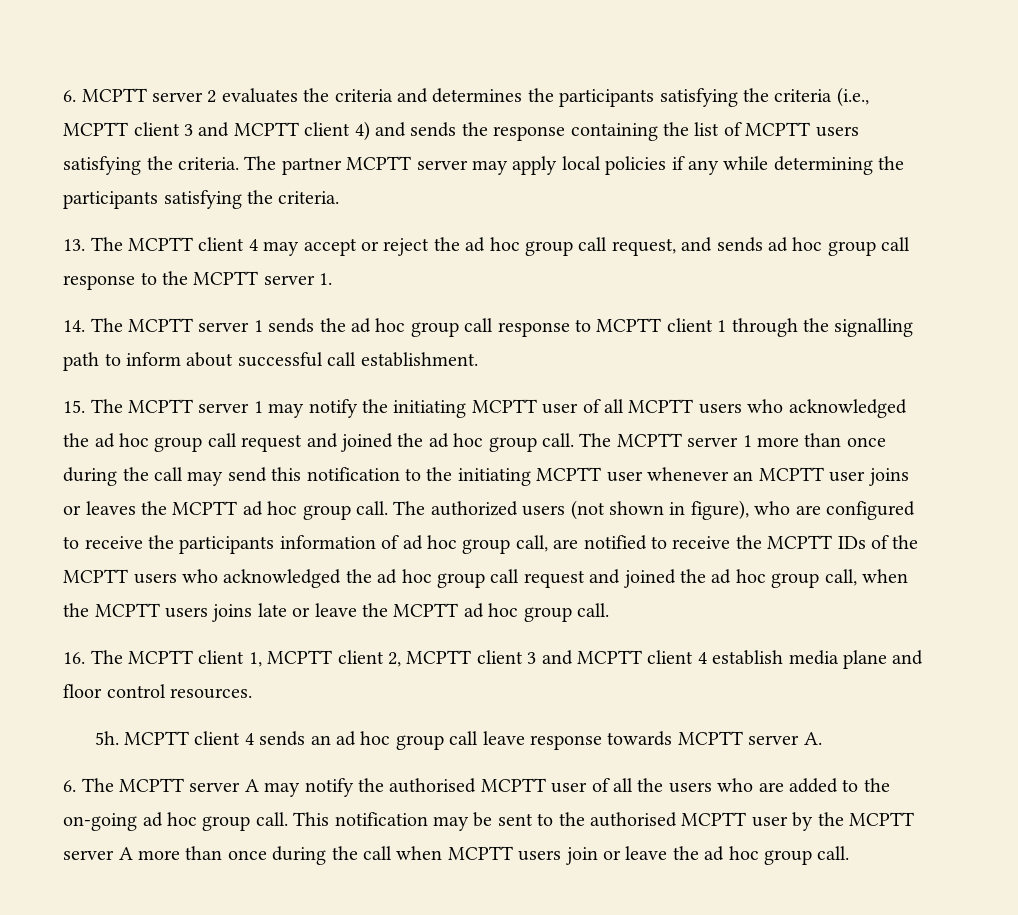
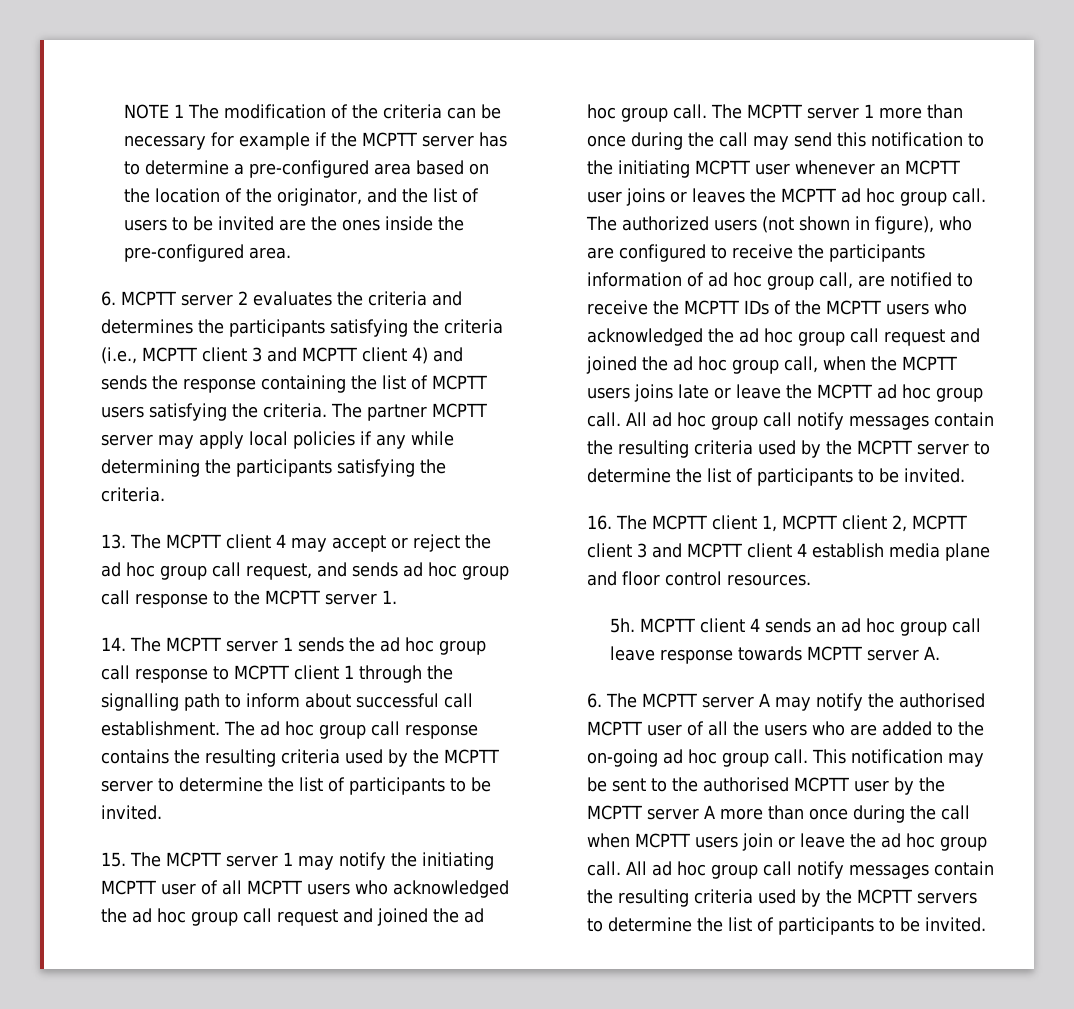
(63, 96) none -> [124,104,502,119] [124,132,508,150] [124,160,490,178] [124,188,480,206] [124,216,465,231] [124,244,292,262] NOTE 1 The modification of the criteria can be necessary for example if the MCPTT server has to determine a pre-configured area based on the location of the originator, and the list of users to be invited are the ones inside the pre-configured area. //
(478, 359) none -> [224,721,479,739] [101,749,500,767] [101,777,492,795] [101,805,163,820] The ad hoc group call response contains the resulting criteria used by the MCPTT server to determine the list of participants to be invited.
(610, 610) none -> [626,412,995,430] [587,440,991,458] [587,468,966,486] All ad hoc group call notify messages contain the resulting criteria used by the MCPTT server to determine the list of participants to be invited.
(850, 853) none -> [626,861,995,879] [587,889,978,907] [587,917,987,935] All ad hoc group call notify messages contain the resulting criteria used by the MCPTT servers to determine the list of participants to be invited.

